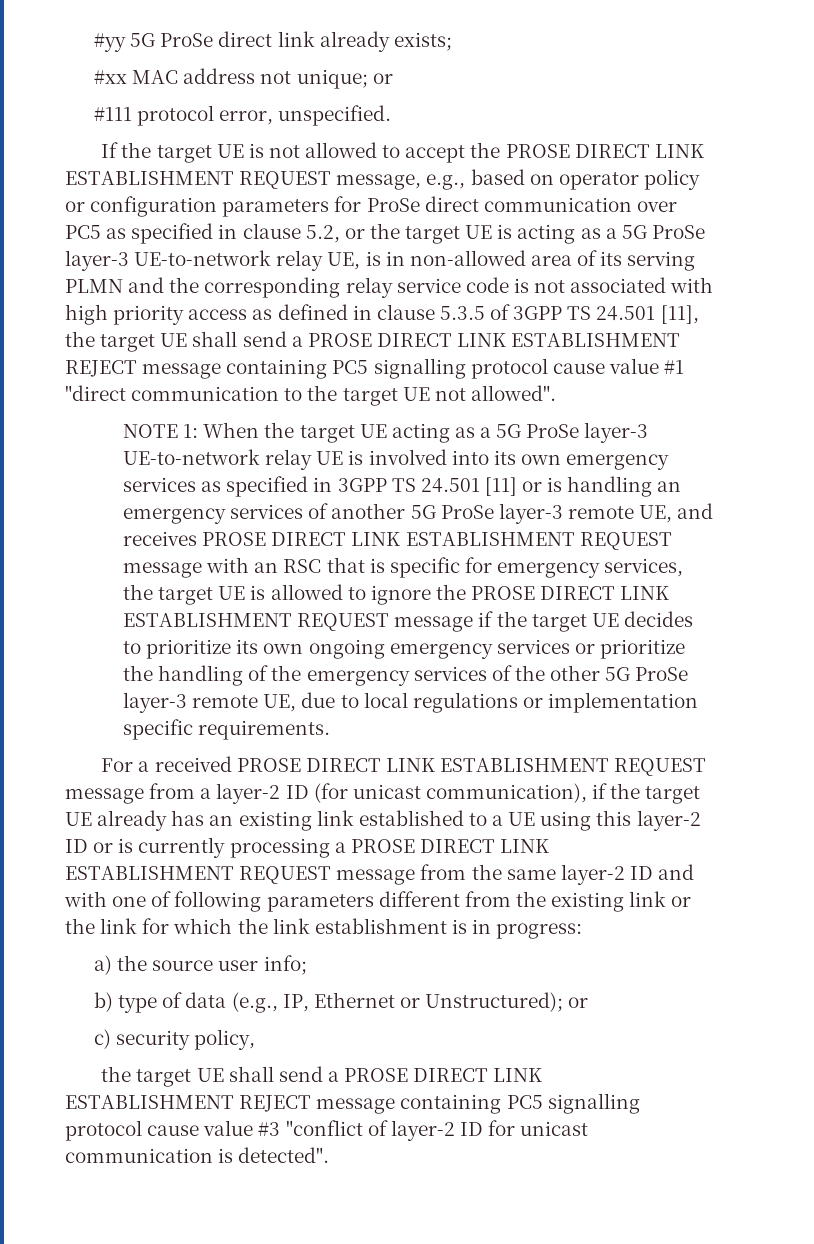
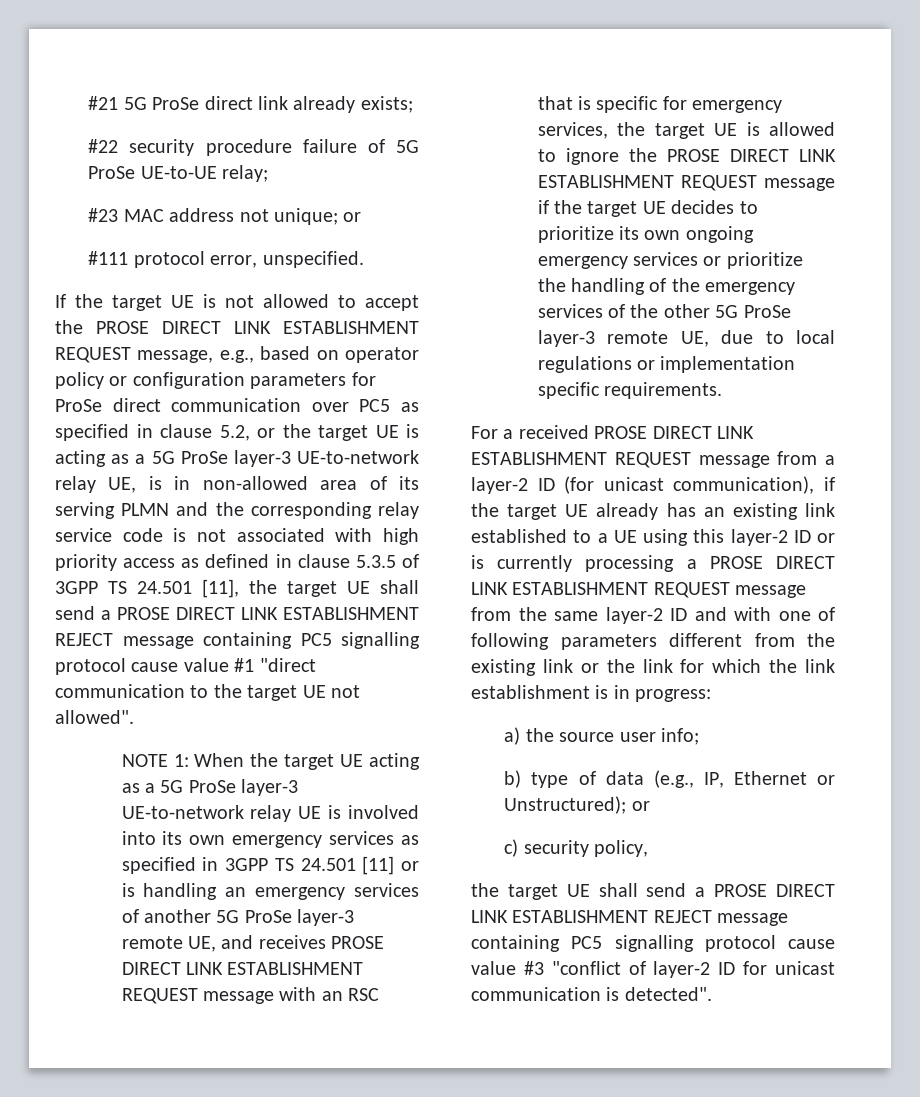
[94,33,127,52] #yy -> [88,96,119,110] #21
[94,70,128,84] #xx -> [88,139,420,156] [88,165,269,182] [88,208,119,222] #22 security procedure failure of 5G ProSe UE-to-UE relay; // #23

